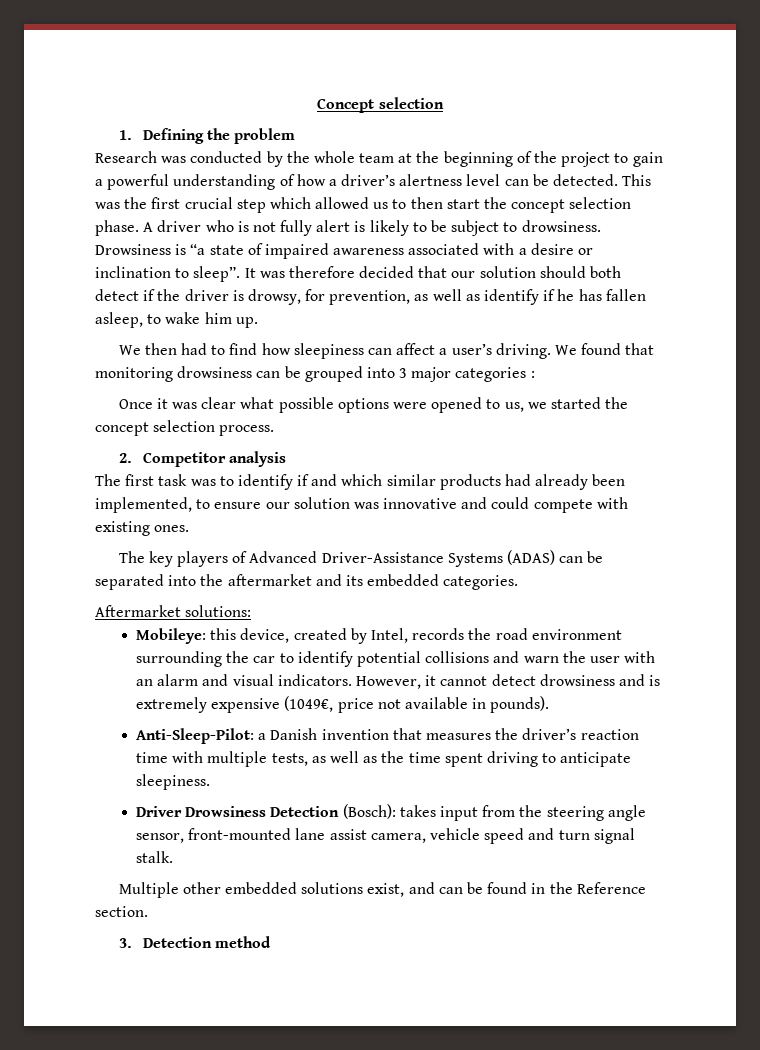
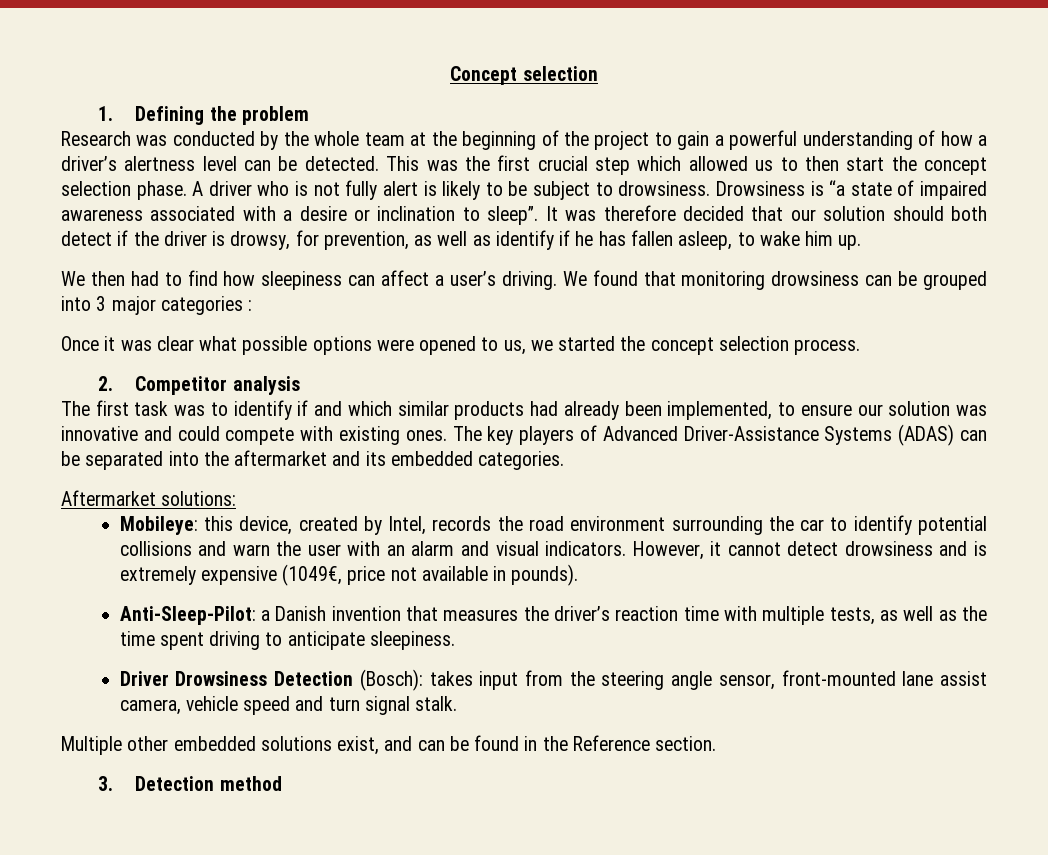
(190, 528) // -> (447, 435) none

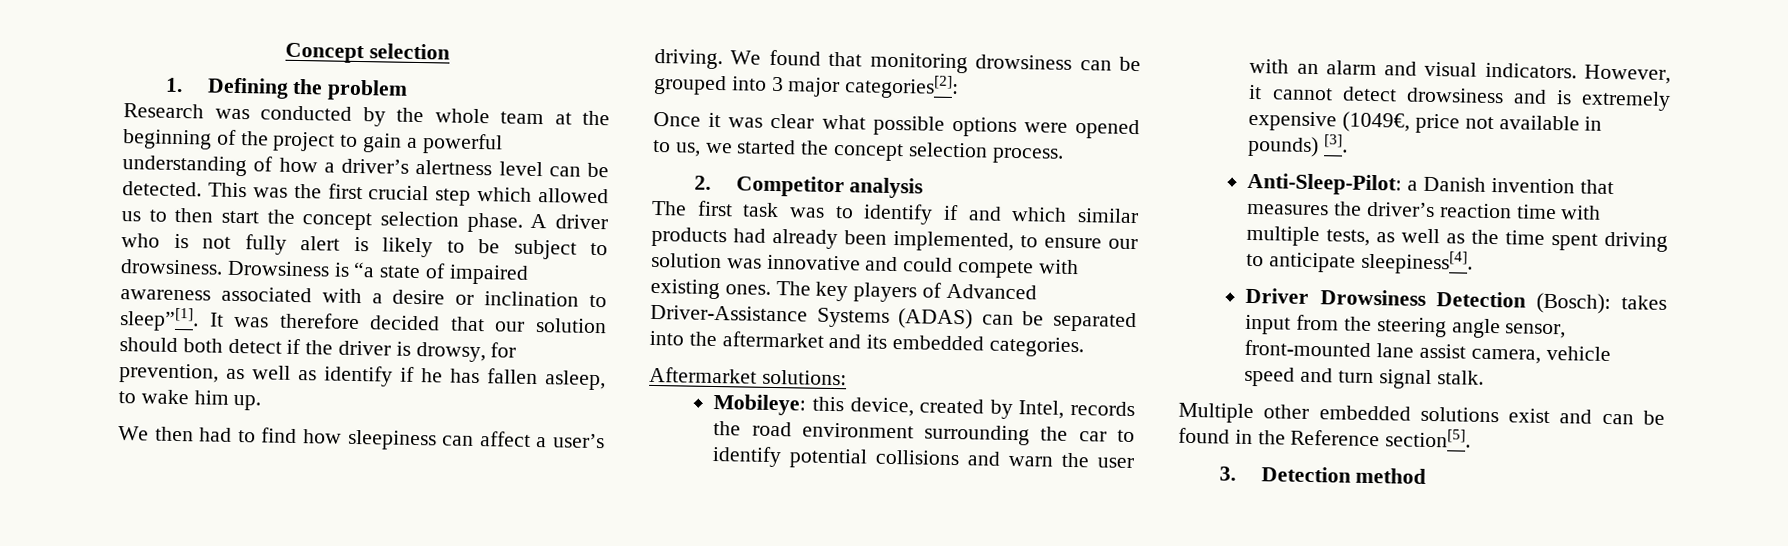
[487,206,539,225] sleep”. -> [119,307,199,332] sleep”[1].
[160,296,253,315] categories : -> [844,74,960,100] categories[2]:
[511,564,579,586] pounds). -> [1248,134,1349,158] pounds) [3].
[369,631,455,650] sleepiness. -> [1361,249,1474,275] sleepiness[4].
[337,736,380,755] exist, -> [1508,408,1551,424] exist
[655,736,717,751] section. -> [1385,428,1472,448] section[5].

